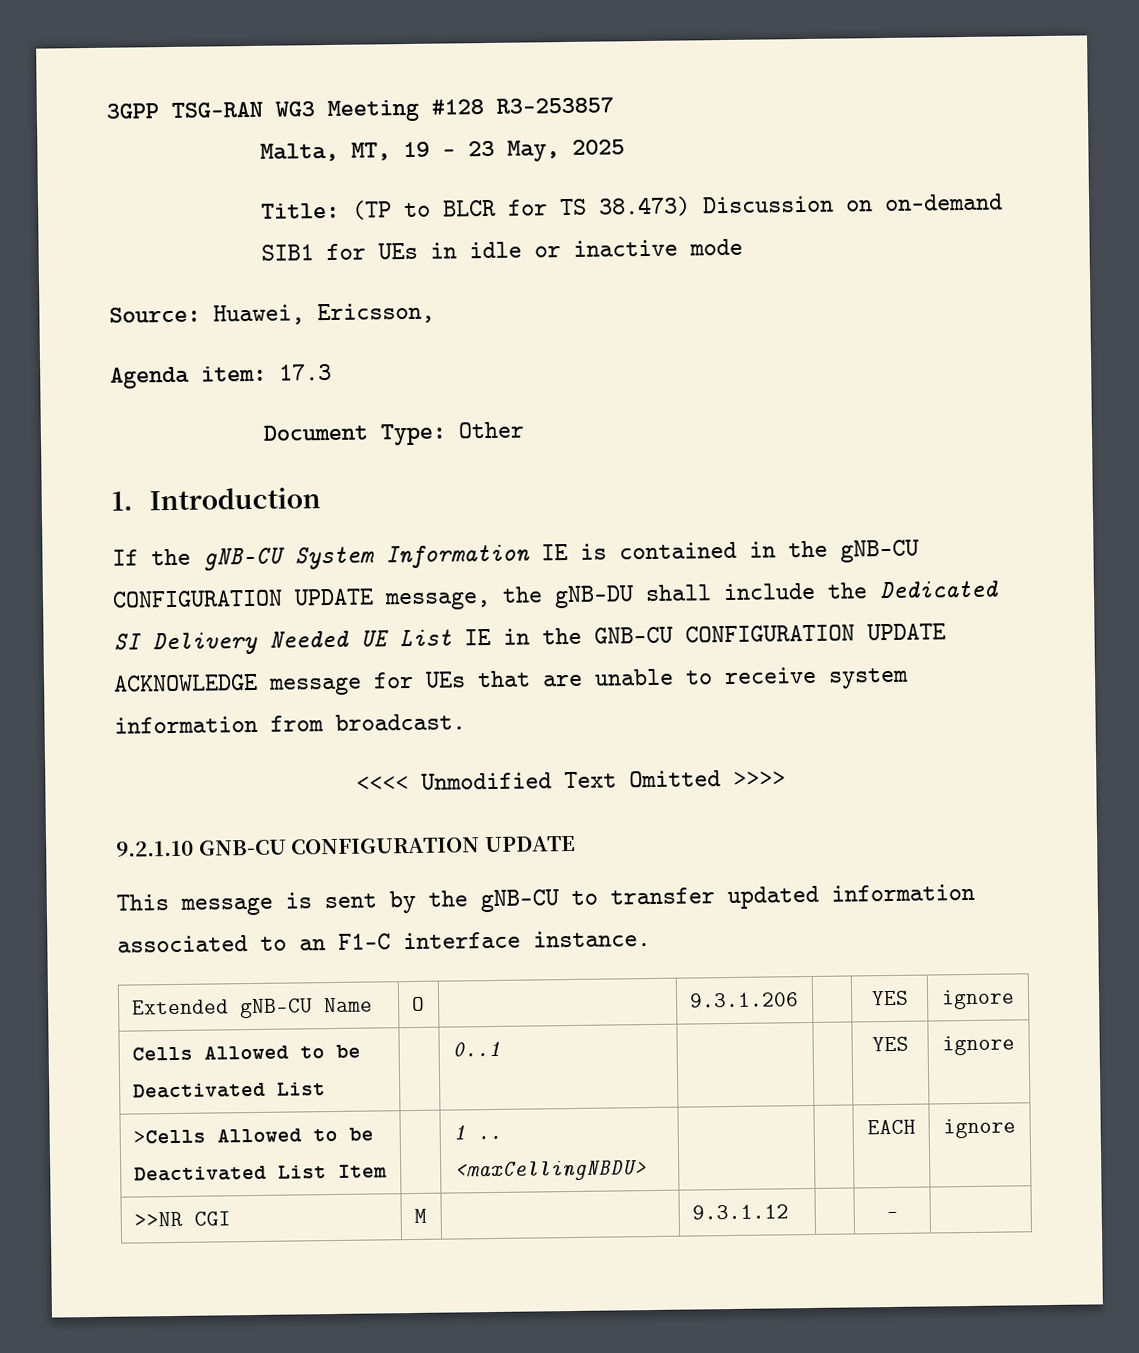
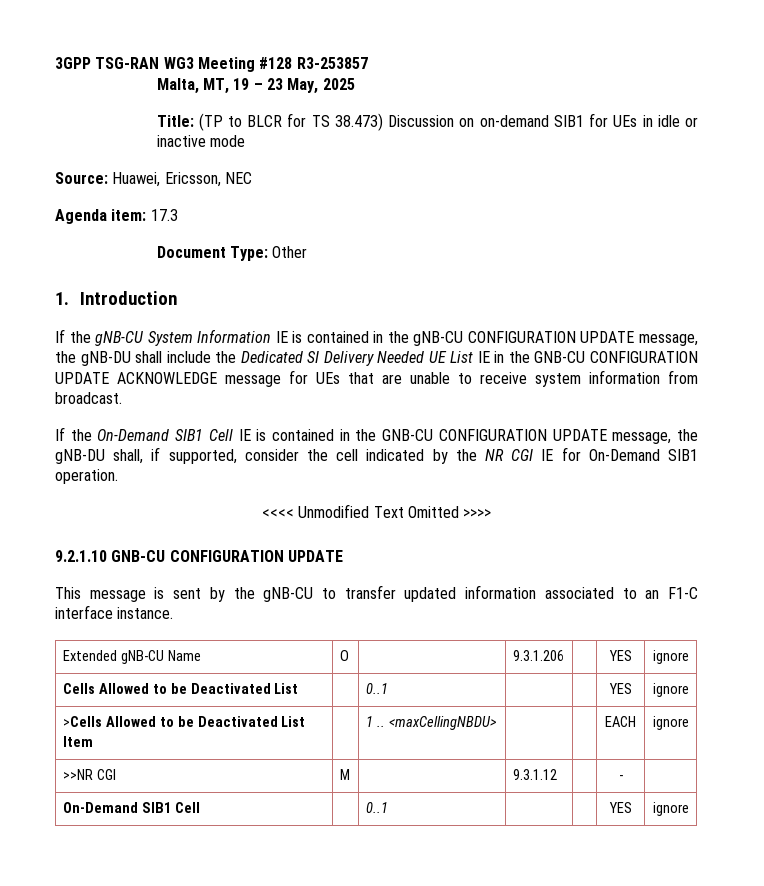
(435, 313) none -> [224,172,252,184] NEC
(466, 722) none -> [55,427,698,444] [55,447,698,464] [55,469,118,484] // If the On-Demand SIB1 Cell IE is contained in the GNB-CU CONFIGURATION UPDATE message, the gNB-DU shall, if supported, consider the cell indicated by the NR CGI IE for On-Demand SIB1 operation.
(899, 1214) none -> [62,802,200,813] [365,802,388,813] [608,802,632,813] [652,802,689,816] // On-Demand SIB1 Cell | | 0..1 | | | YES | ignore

